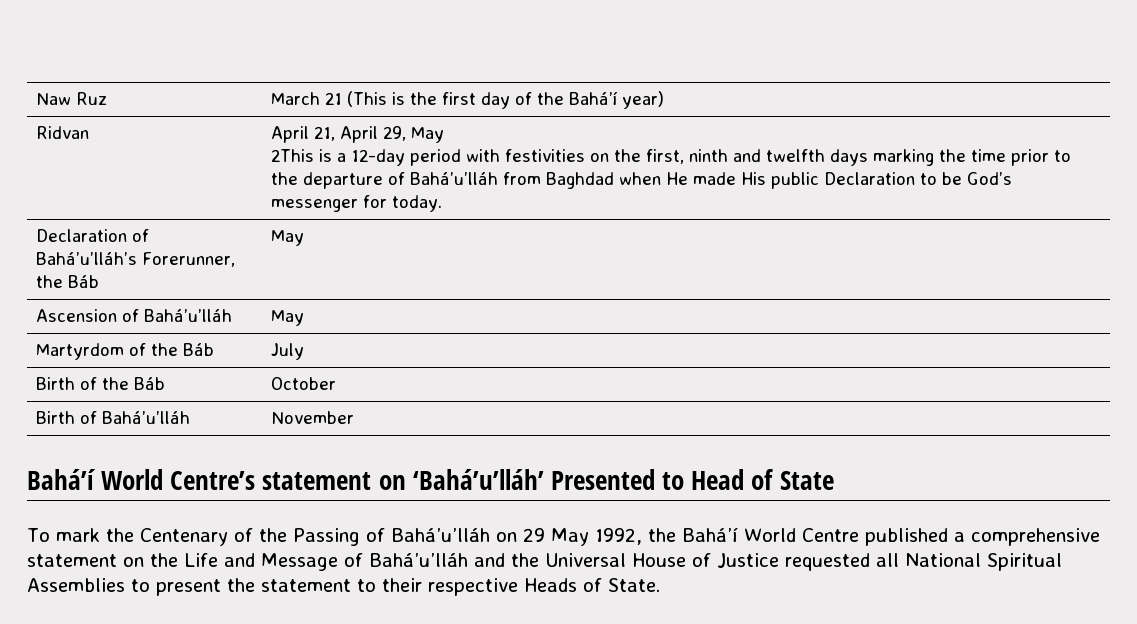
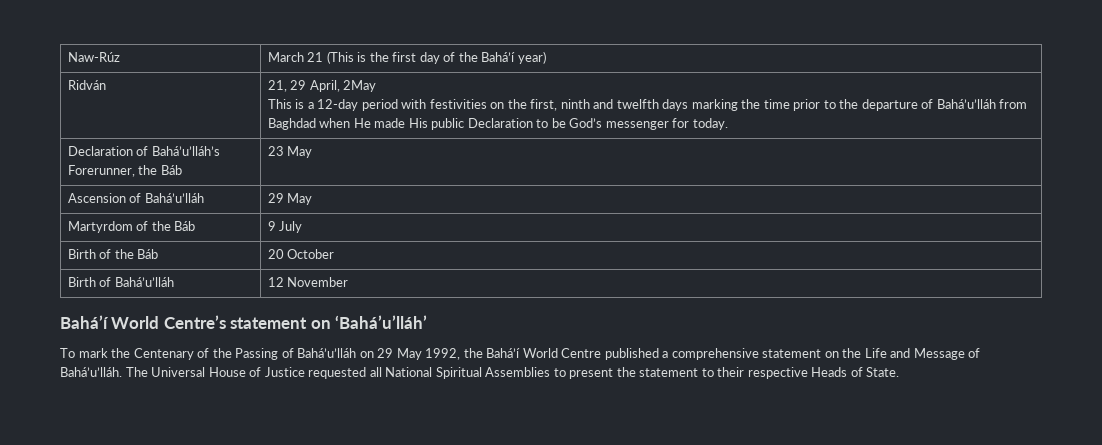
[35,92,107,105] Naw Ruz -> [67,52,120,62] Naw-Rúz
[35,126,89,139] [270,126,444,143] [270,149,314,162] Ridvan | April 21, April 29, May // 2This -> [67,80,106,90] [267,80,377,92] [267,99,292,109] Ridván | 21, 29 April, 2May // This
(99, 281) none -> [267,146,284,156] 23
(232, 315) none -> [267,193,284,203] 29
(214, 349) none -> [267,221,276,231] 9
(165, 383) none -> [267,249,284,259] 20
(190, 417) none -> [267,277,284,287] 12
[550,469,834,490] Presented to Head of State -> (428, 322) none
[369,553,539,567] Bahá’u’lláh and the -> [60,367,148,377] Bahá’u’lláh. The

